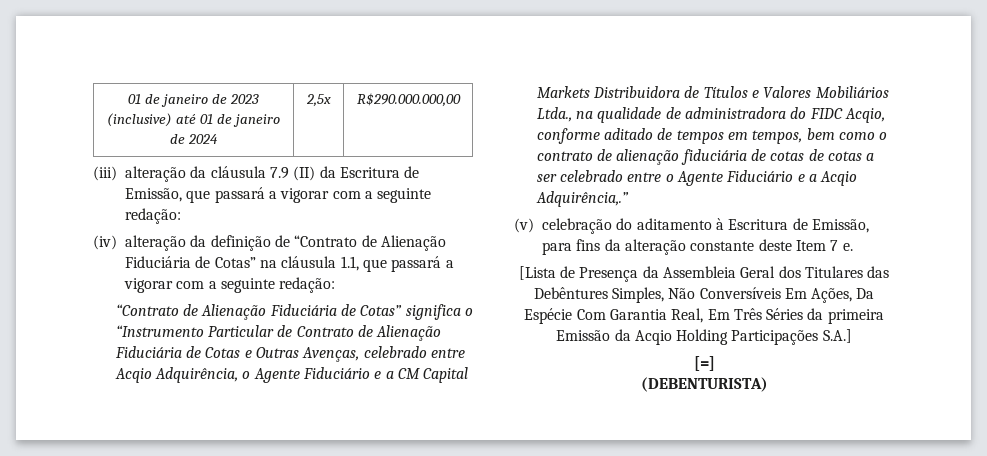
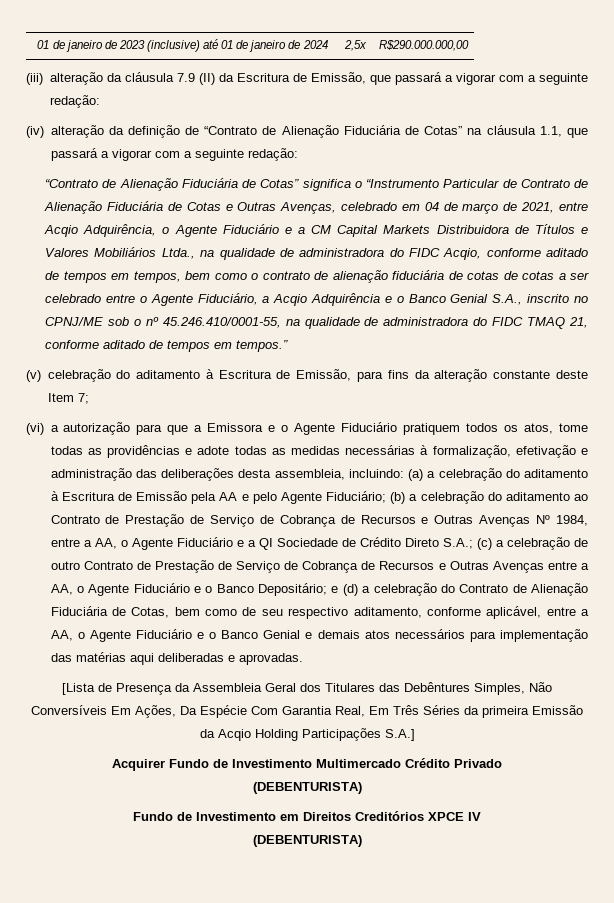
(427, 352) none -> [401,202,555,214] em 04 de março de 2021,
[726,170,858,186] [535,191,629,207] Fiduciário e a Acqio Adquirência,.” -> [197,293,589,306] [45,317,588,329] [45,340,289,352] Fiduciário, a Acqio Adquirência e o Banco Genial S.A., inscrito no CPNJ/ME sob o nº 45.246.410/0001-55, na qualidade de administradora do FIDC TMAQ 21, conforme aditado de tempos em tempos.”
[830,240,853,251] 7 e. -> [77,393,89,404] [26,422,589,435] [50,445,588,458] [50,468,588,481] [50,491,588,504] [50,514,588,527] [50,537,588,550] [50,560,589,573] [50,583,589,596] [50,606,589,619] [50,629,589,642] [50,652,303,665] 7; // (vi) a autorização para que a Emissora e o Agente Fiduciário pratiquem todos os atos, tome todas as providências e adote todas as medidas necessárias à formalização, efetivação e administração das deliberações desta assembleia, incluindo: (a) a celebração do aditamento à Escritura de Emissão pela AA e pelo Agente Fiduciário; (b) a celebração do aditamento ao Contrato de Prestação de Serviço de Cobrança de Recursos e Outras Avenças Nº 1984, entre a AA, o Agente Fiduciário e a QI Sociedade de Crédito Direto S.A.; (c) a celebração de outro Contrato de Prestação de Serviço de Cobrança de Recursos e Outras Avenças entre a AA, o Agente Fiduciário e o Banco Depositário; e (d) a celebração do Contrato de Alienação Fiduciária de Cotas, bem como de seu respectivo aditamento, conforme aplicável, entre a AA, o Agente Fiduciário e o Banco Genial e demais atos necessários para implementação das matérias aqui deliberadas e aprovadas.
[693,356,715,371] [=] -> [112,758,502,771] [252,782,362,794] [133,811,481,821] Acquirer Fundo de Investimento Multimercado Crédito Privado // (DEBENTURISTA) // Fundo de Investimento em Direitos Creditórios XPCE IV

